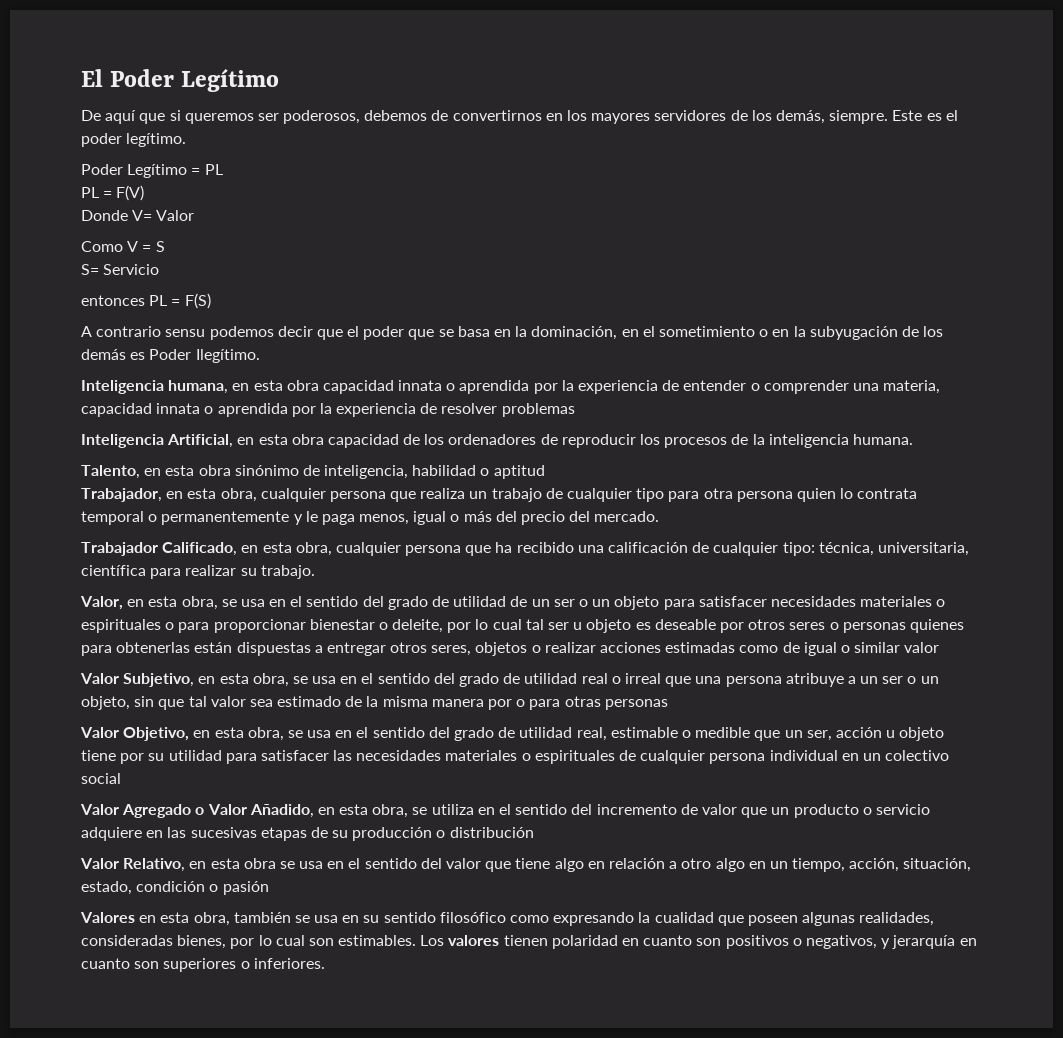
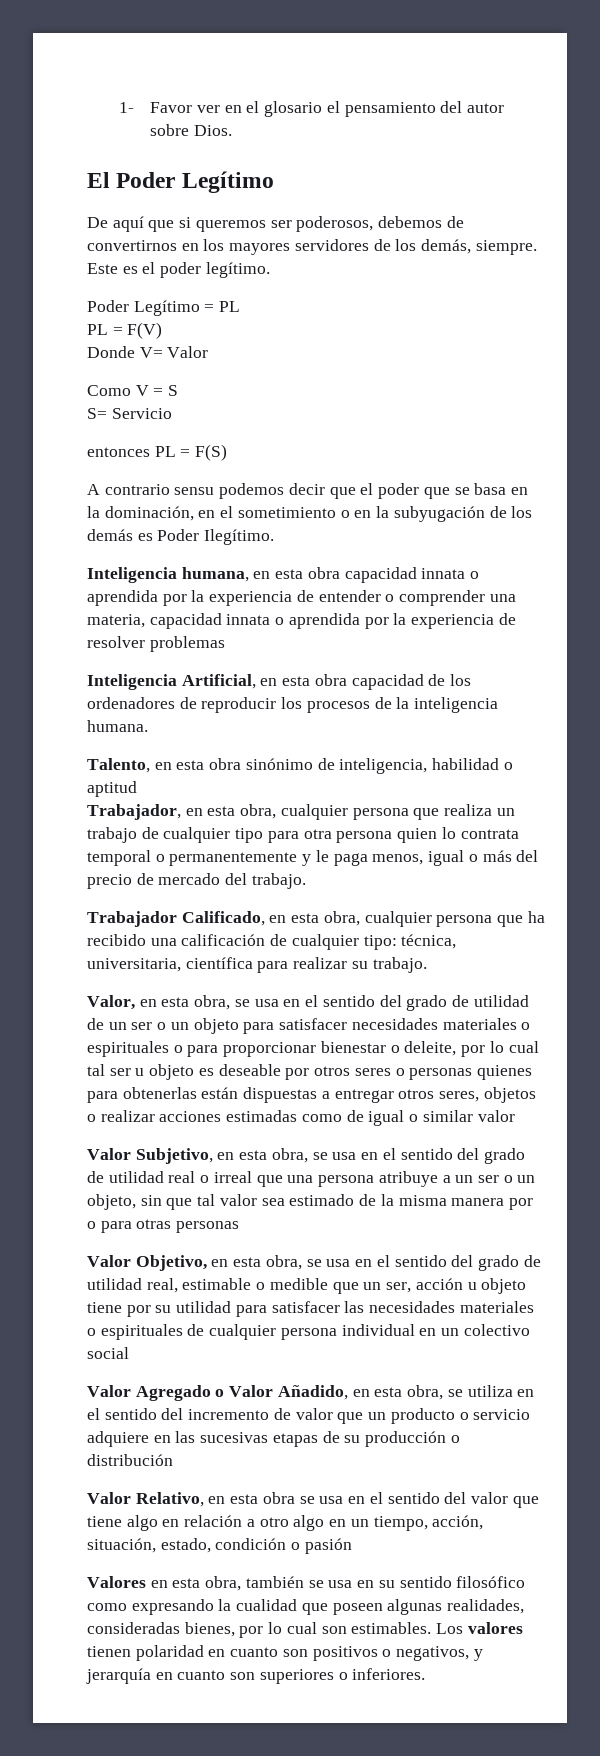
(81, 78) none -> [118,101,505,117] [150,124,232,136] 1- Favor ver en el glosario el pensamiento del autor sobre Dios. //
[569,511,660,522] del mercado. -> [136,873,306,889] de mercado del trabajo.

